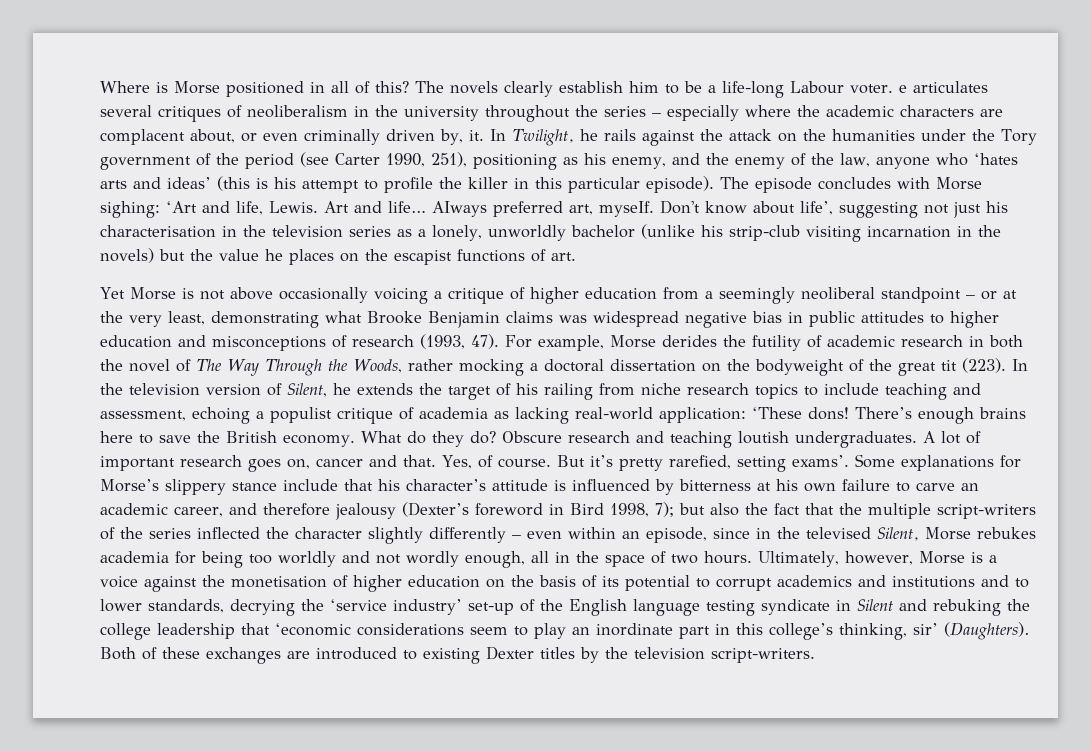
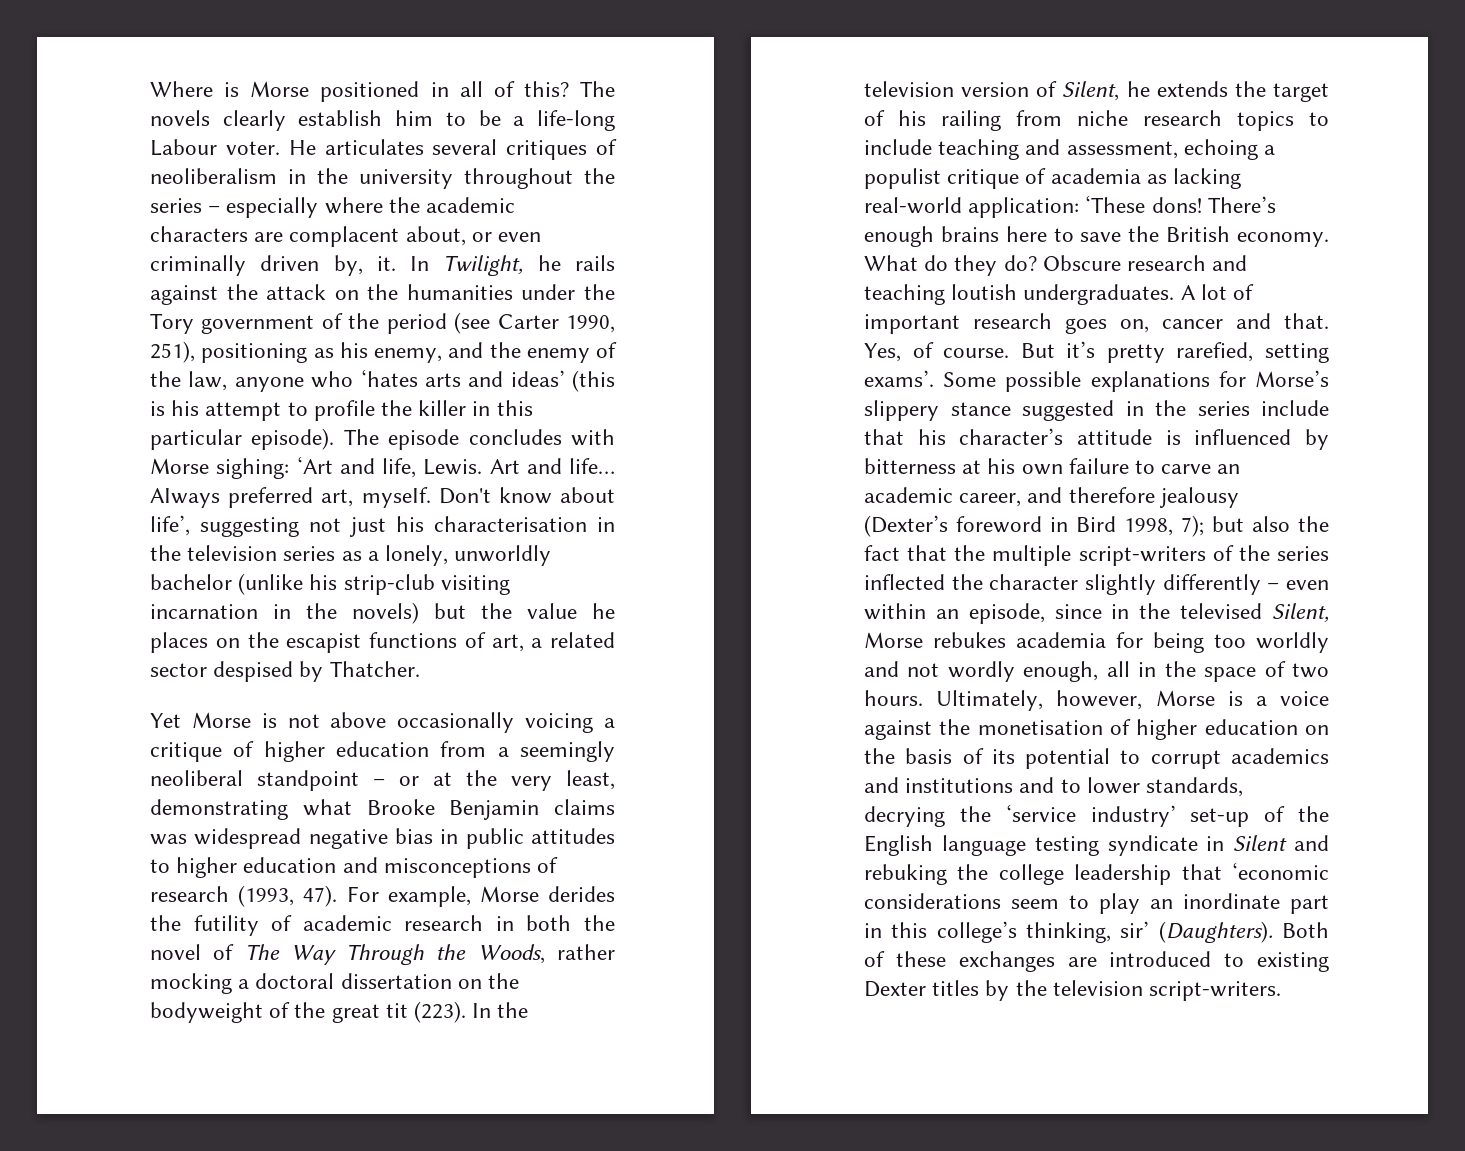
[898,85,907,93] e -> [288,140,316,155] He
[551,252,576,261] art. -> [491,632,615,652] [150,661,420,682] art, a related sector despised by Thatcher.
(895, 461) none -> [1005,371,1082,392] possible
(277, 486) none -> [1022,400,1250,421] suggested in the series

